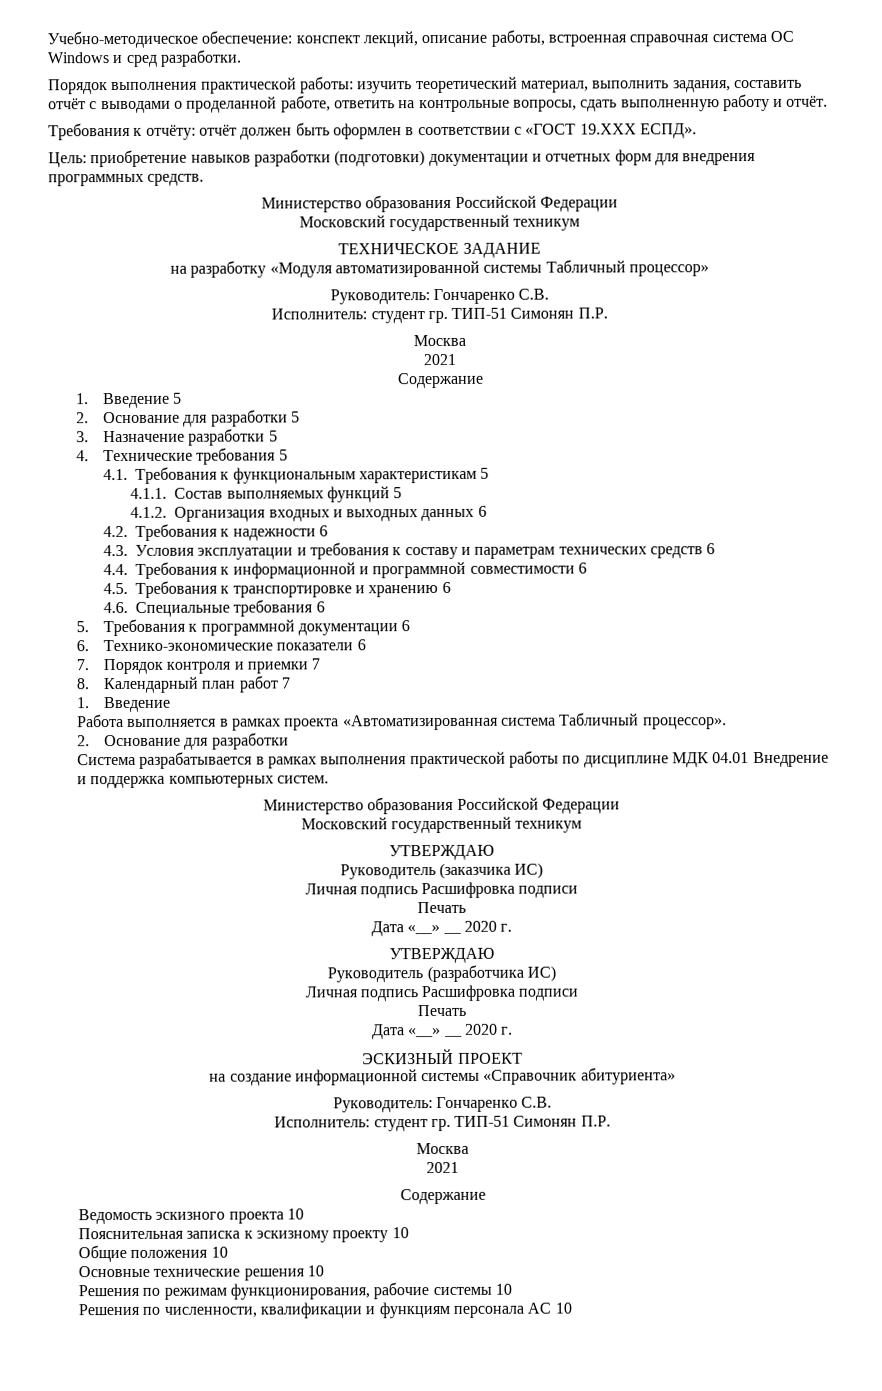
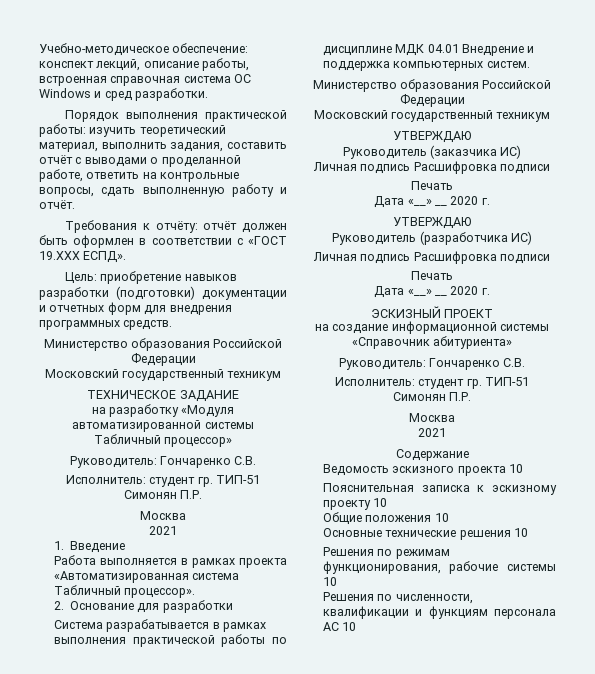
[396,372,484,389] [76,392,183,409] [76,409,301,427] [76,428,278,446] [76,447,288,465] [103,466,490,484] [130,486,403,503] [130,505,487,522] [103,523,329,541] [103,542,716,560] [103,561,588,579] [103,580,451,598] [103,599,325,617] [76,618,411,637] [76,639,366,652] [76,658,321,675] [76,675,291,694] // Содержание // 1. Введение 5 // 2. Основание для разработки 5 // 3. Назначение разработки 5 // 4. Технические требования 5 // 4.1. Требования к функциональным характеристикам 5 // 4.1.1. Состав выполняемых функций 5 // 4.1.2. Организация входных и выходных данных 6 // 4.2. Требования к надежности 6 // 4.3. Условия эксплуатации и требования к составу и параметрам технических средств 6 // 4.4. Требования к информационной и программной совместимости 6 // 4.5. Требования к транспортировке и хранению 6 // 4.6. Специальные требования 6 // 5. Требования к программной документации 6 // 6. Технико-экономические показатели 6 // 7. Порядок контроля и приемки 7 // 8. Календарный план работ 7 -> (177, 530) none

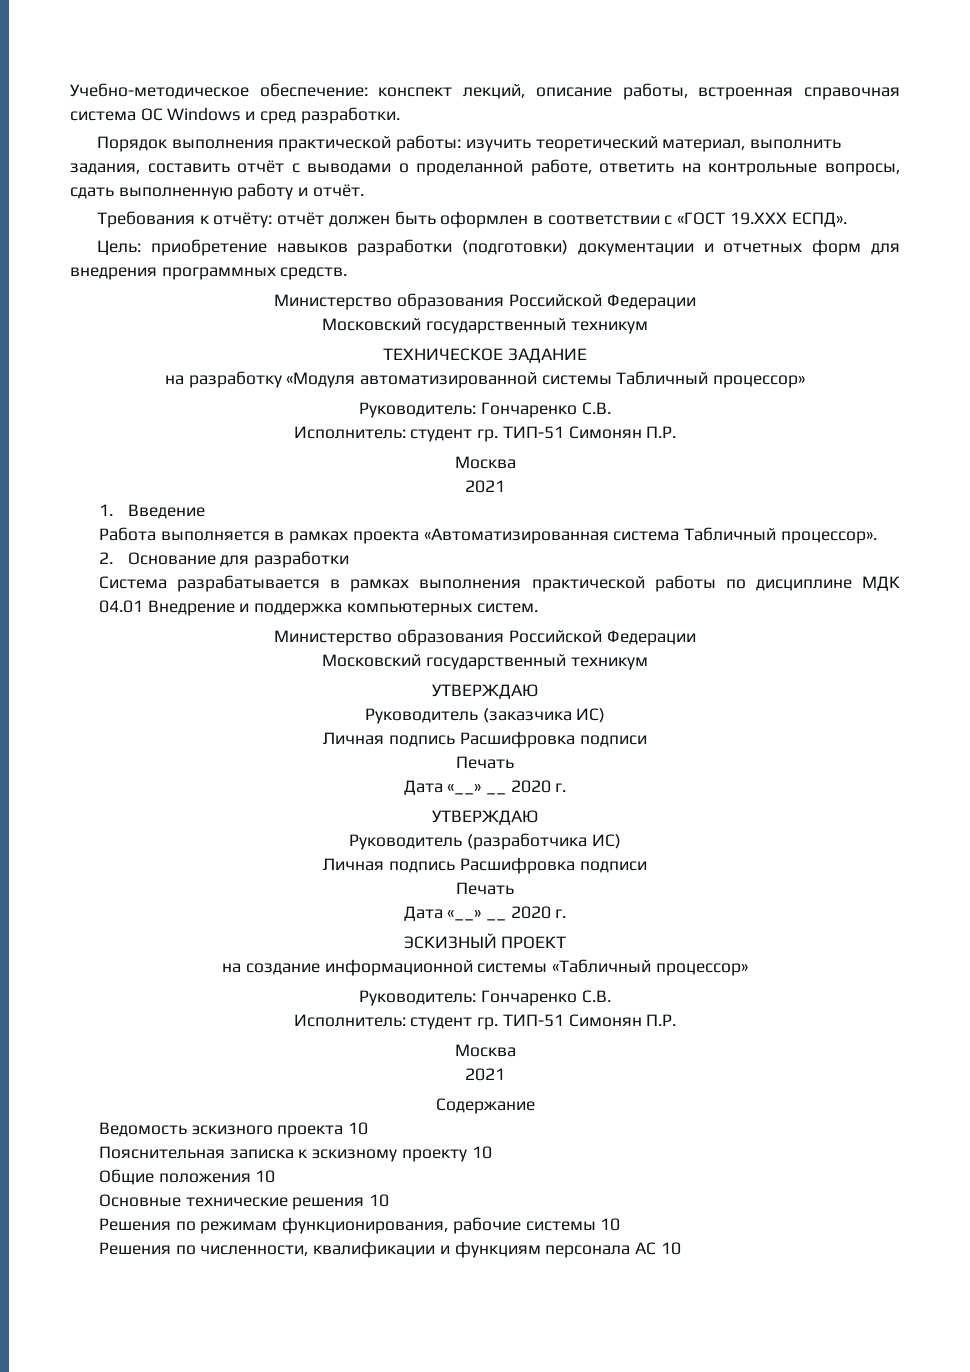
[351,336,513,349] «Справочник абитуриента» -> [552,959,748,976] «Табличный процессор»

